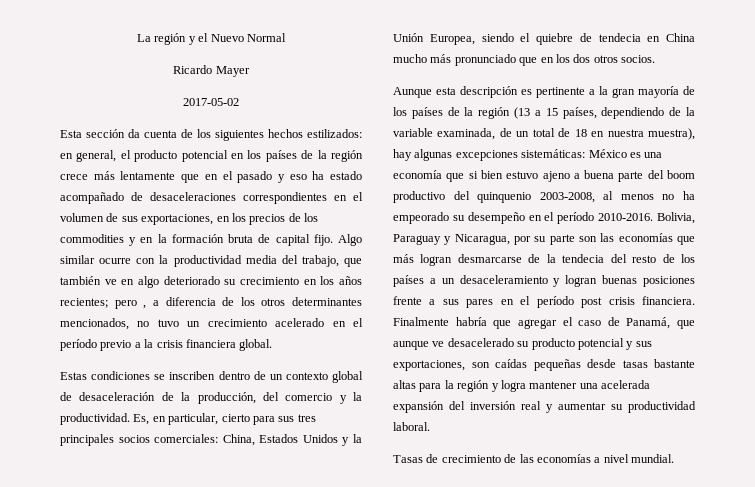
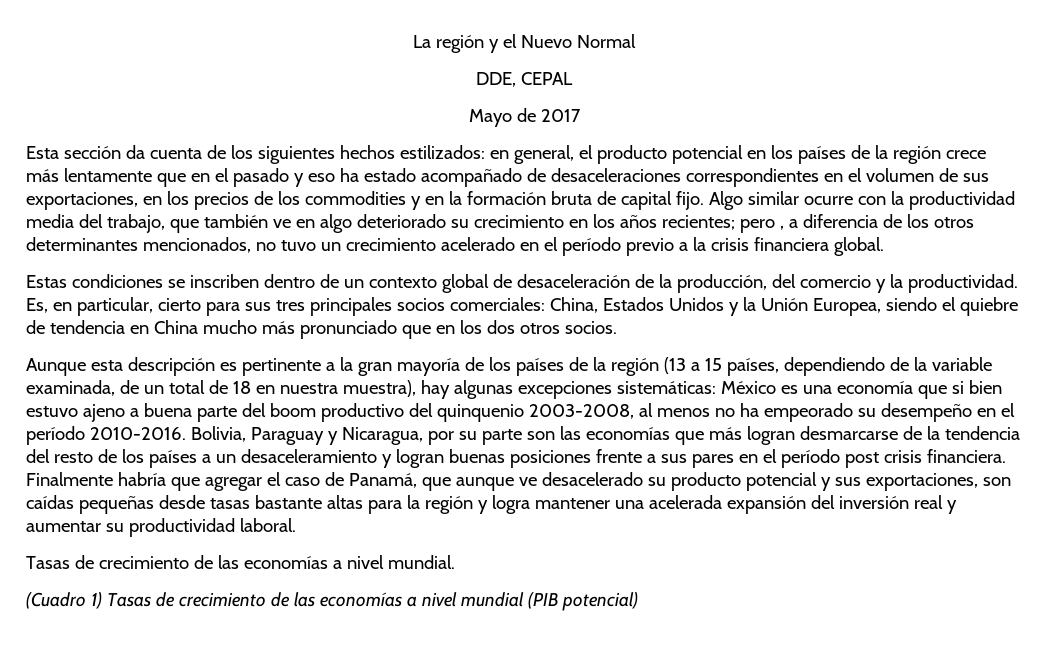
[173,65,250,77] [183,98,239,106] Ricardo Mayer // 2017-05-02 -> [475,72,574,87] [468,108,581,127] DDE, CEPAL // Mayo de 2017
[598,33,641,42] tendecia -> [49,320,125,334] tendencia
[562,254,605,263] tendecia -> [944,426,1020,440] tendencia
(674, 458) none -> [26,592,638,611] // (Cuadro 1) Tasas de crecimiento de las economías a nivel mundial (PIB potencial)

